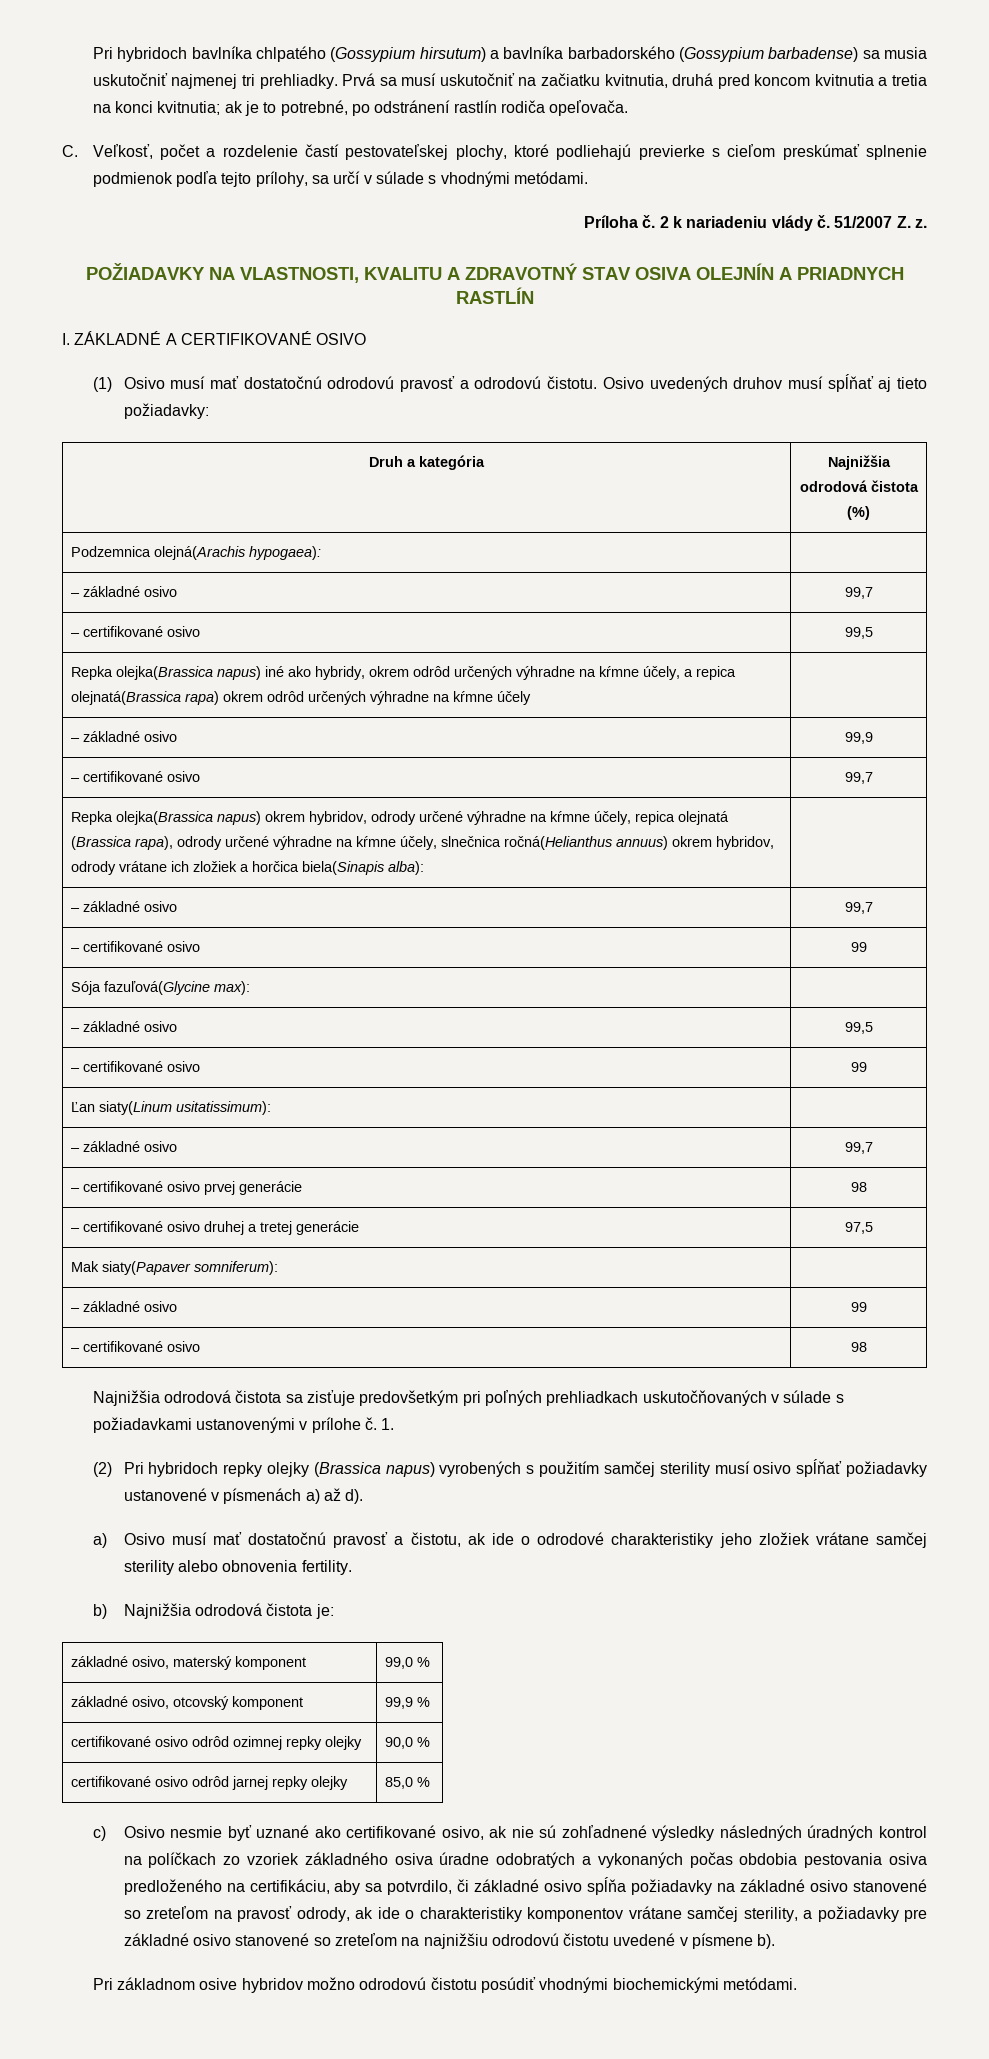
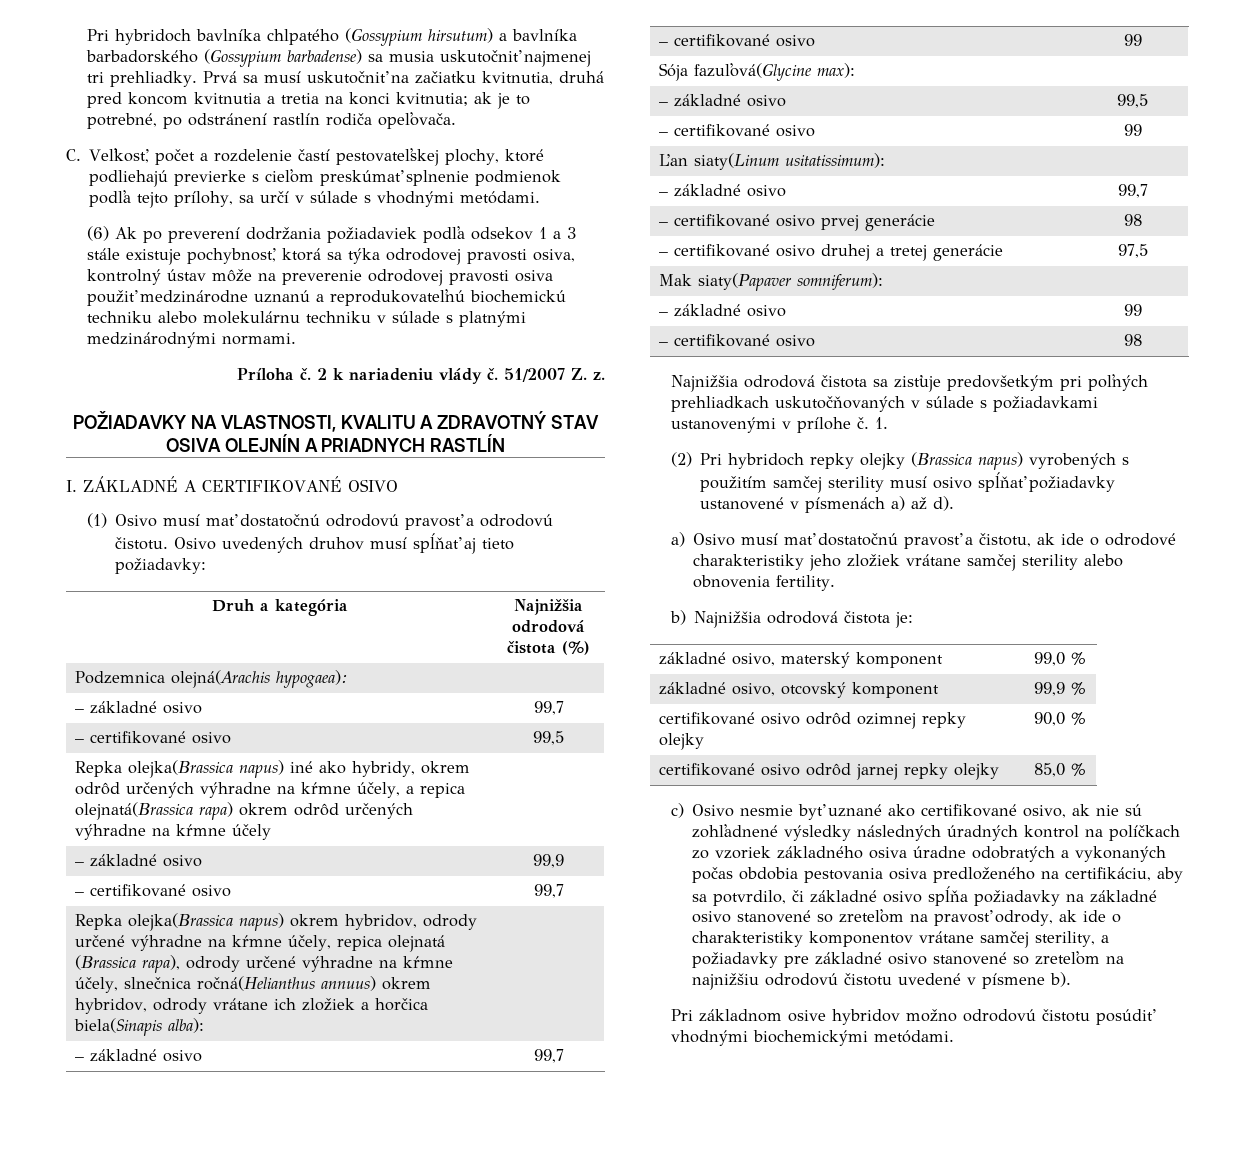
(588, 177) none -> [86,226,576,243] [86,248,575,265] [86,269,553,286] [86,289,566,306] [86,311,526,327] [86,332,296,348] // (6) Ak po preverení dodržania požiadaviek podľa odsekov 1 a 3 stále existuje pochybnosť, ktorá sa týka odrodovej pravosti osiva, kontrolný ústav môže na preverenie odrodovej pravosti osiva použiť medzinárodne uznanú a reprodukovateľnú biochemickú techniku alebo molekulárnu techniku v súlade s platnými medzinárodnými normami.

